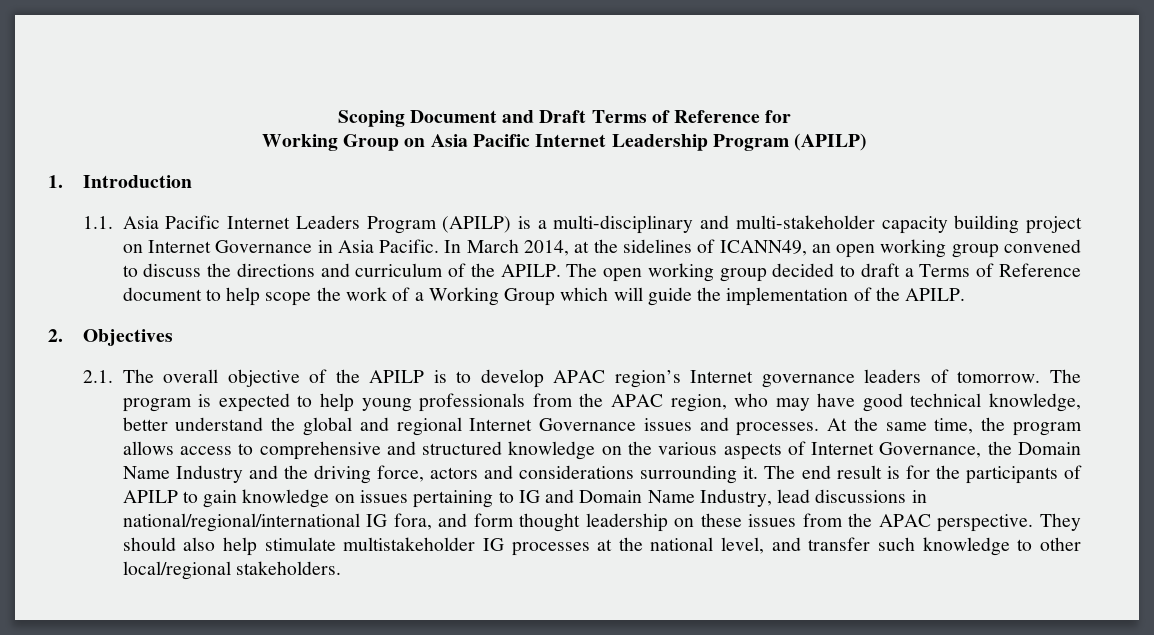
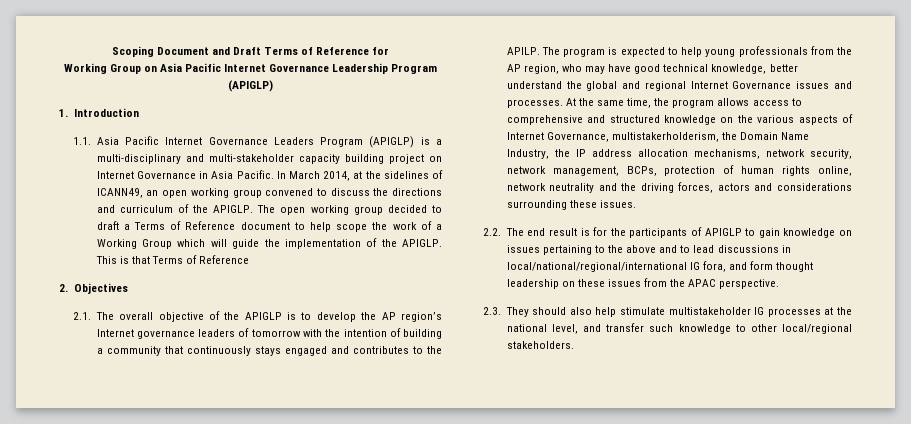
(607, 140) none -> [269,64,330,72] Governance
[794,133,868,151] (APILP) -> [228,80,273,92] (APIGLP)
(291, 222) none -> [208,137,268,145] Governance
[442,216,512,233] (APILP) -> [369,136,415,148] (APIGLP)
[500,264,561,277] APILP. -> [213,205,254,213] APIGLP.
[905,288,966,301] APILP. -> [401,239,442,247] [95,255,250,264] APIGLP. This is that Terms of Reference
[369,370,425,383] APILP -> [244,312,282,320] APIGLP
[553,370,606,383] APAC -> [361,312,396,320] the AP
[957,371,1041,383] tomorrow. -> [251,328,442,339] [96,346,443,356] [506,47,540,55] tomorrow with the intention of building a community that continuously stays engaged and contributes to the APILP.
[610,394,663,407] APAC -> [506,64,521,72] AP
(982, 450) none -> [611,132,719,142] multistakerholderism,
[175,465,243,483] Industry -> [506,149,852,159] [506,165,852,176] [506,183,595,193] Industry, the IP address allocation mechanisms, network security, network management, BCPs, protection of human rights online, network neutrality
[377,465,425,482] force, -> [678,182,714,193] forces,
[743,466,759,479] it. -> [569,200,636,208] [482,228,501,236] these issues. // 2.2.
[122,490,178,503] APILP -> [704,228,742,236] APIGLP
[518,489,772,507] IG and Domain Name Industry, -> [608,245,691,253] the above and to
[122,513,360,532] national/regional/international -> [506,262,687,272] local/national/regional/international
(1034, 523) none -> [482,307,501,315] // 2.3.

